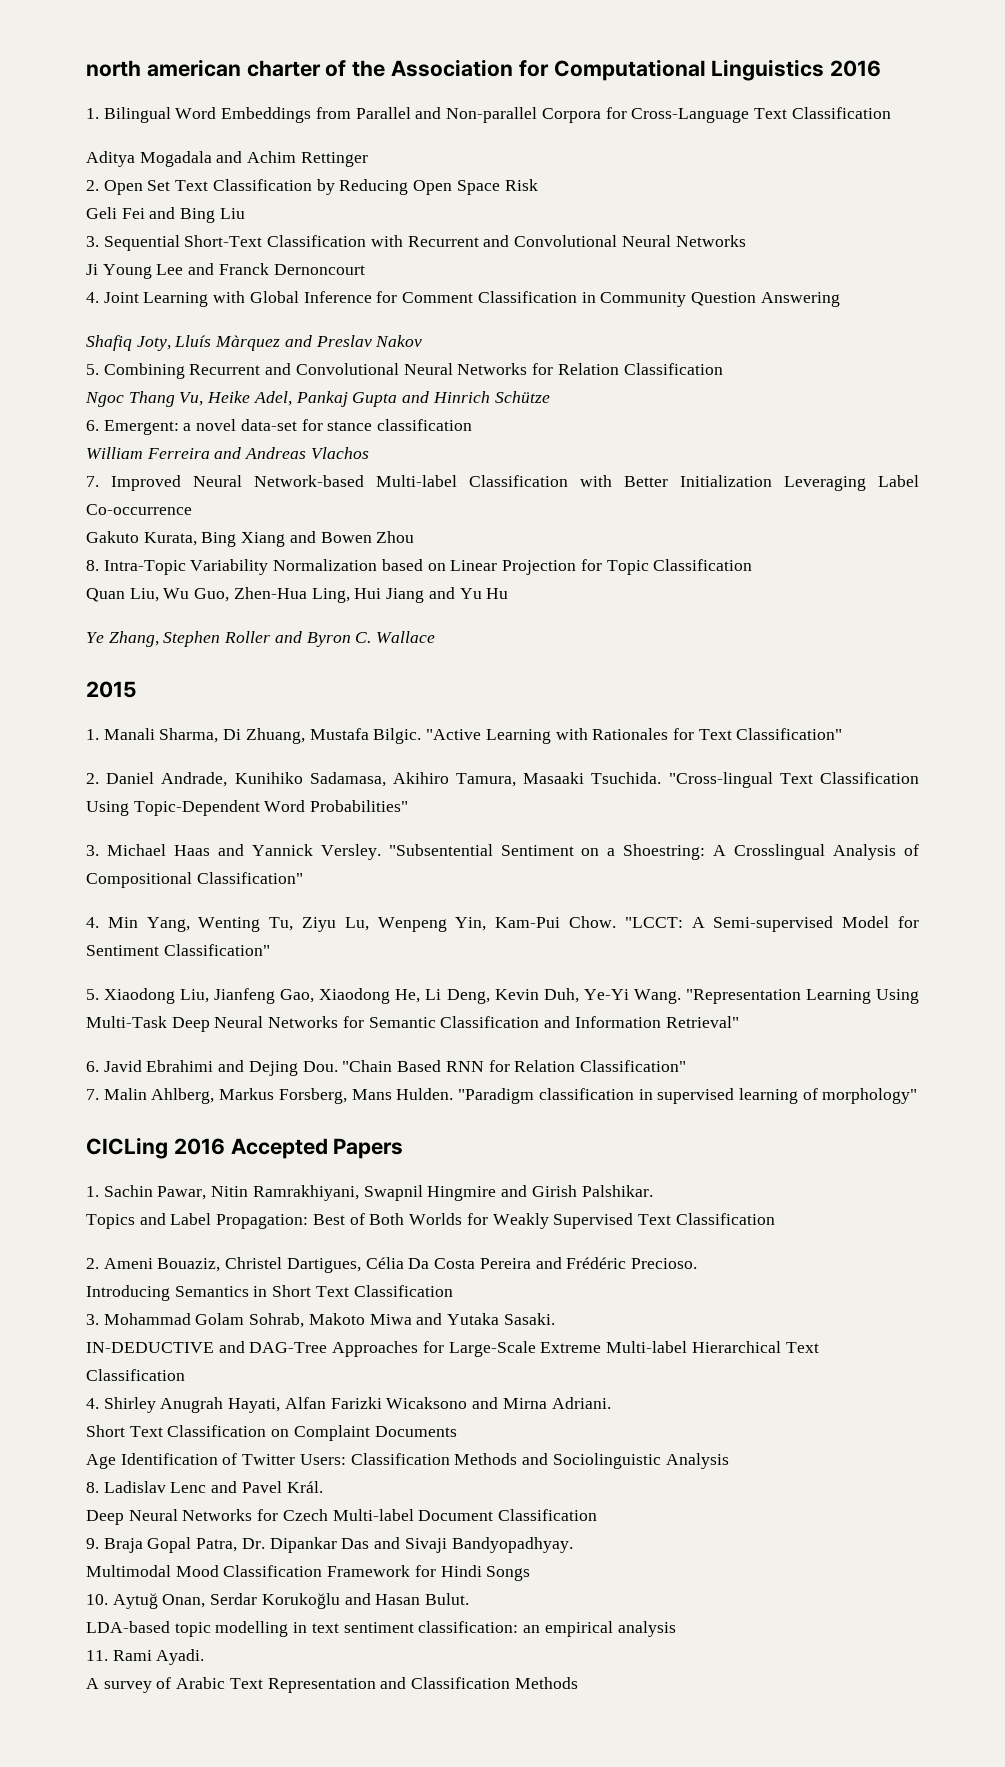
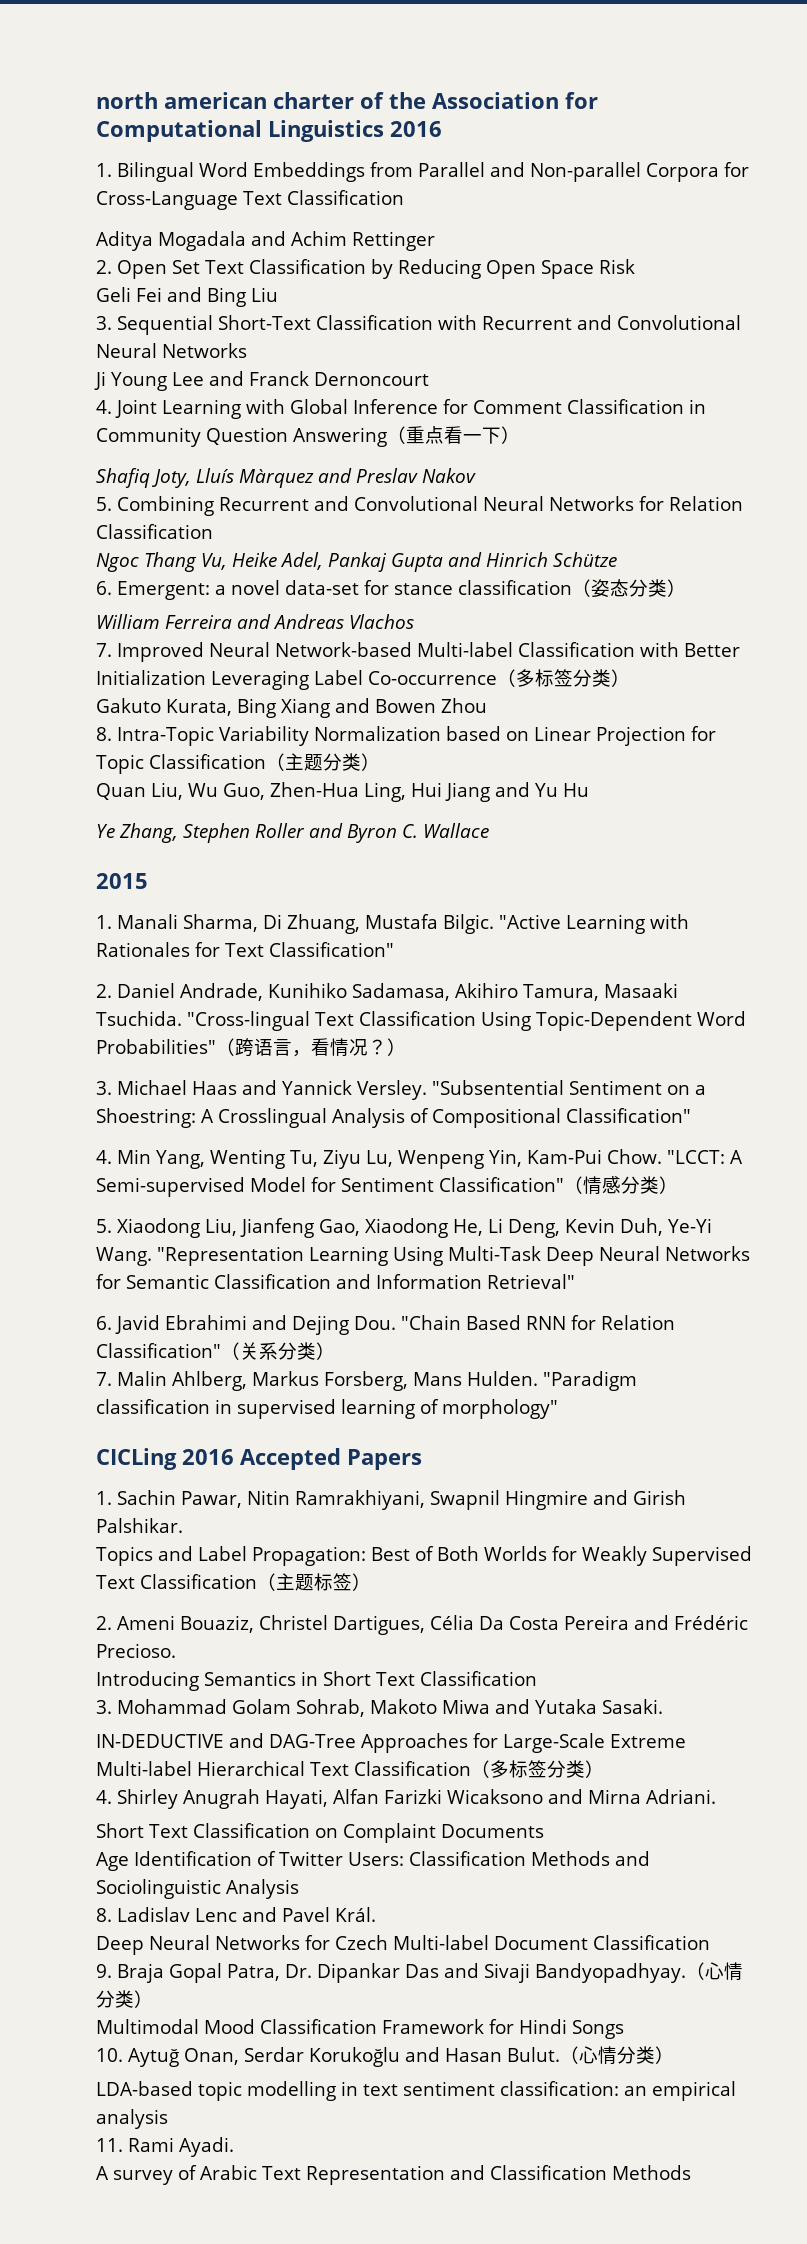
(840, 299) none -> [387,426,520,444] （重点看一下）
(473, 425) none -> [572,579,686,597] （姿态分类）
(192, 509) none -> [497,669,630,687] （多标签分类）
(753, 565) none -> [265,753,380,771] （主题分类）
(409, 806) none -> [216,1038,406,1057] （跨语言，看情况？）
(270, 950) none -> [564,1176,678,1195] （情感分类）
(686, 1066) none -> [221,1342,335,1360] （关系分类）
(775, 1219) none -> [256,1573,371,1591] （主题标签）
(185, 1375) none -> [470,1760,604,1778] （多标签分类）
(573, 1545) none -> [685,1962,743,1981] [96,1990,153,2008] （心情分类）
(470, 1599) none -> [560,2046,674,2065] （心情分类）

